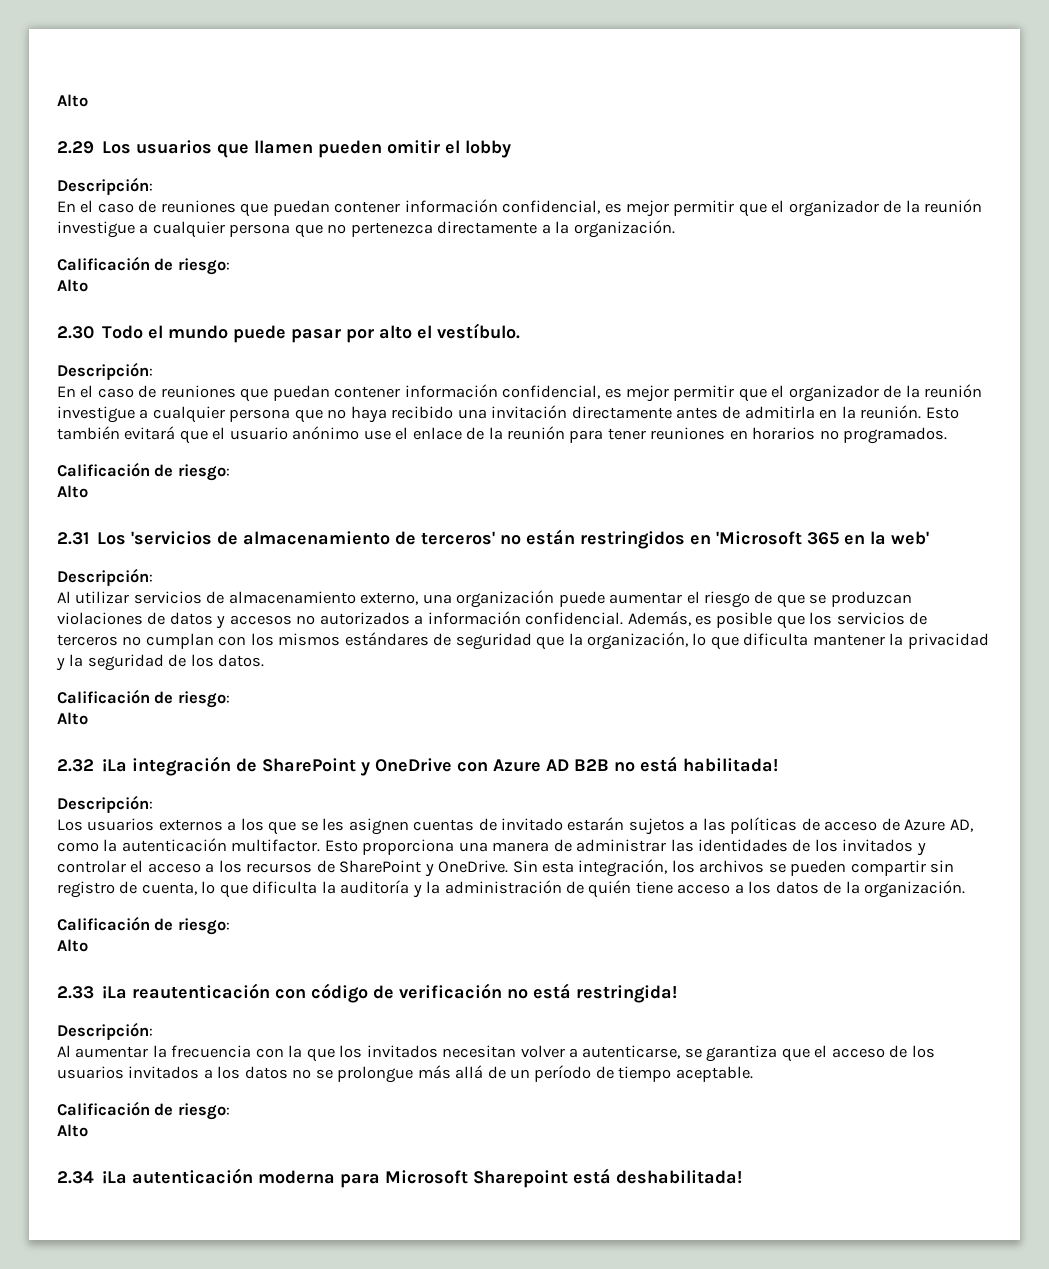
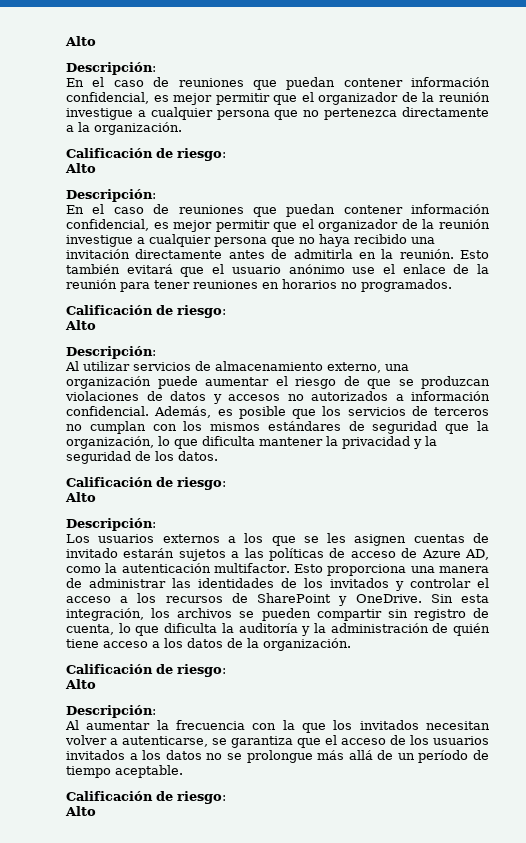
[57,94,88,107] [57,140,512,158] Alto // 2.29 Los usuarios que llamen pueden omitir el lobby -> [65,36,96,46] Alto
[57,323,521,343] // 2.30 Todo el mundo puede pasar por alto el vestíbulo. -> (96, 168) none
[57,529,930,549] // 2.31 Los 'servicios de almacenamiento de terceros' no están restringidos en 'Microsoft 365 en la web' -> (96, 325) none
[57,756,779,776] // 2.32 ¡La integración de SharePoint y OneDrive con Azure AD B2B no está habilitada! -> (96, 497) none
[57,983,678,1003] // 2.33 ¡La reautenticación con código de verificación no está restringida! -> (96, 684) none
[57,1168,743,1188] // 2.34 ¡La autenticación moderna para Microsoft Sharepoint está deshabilitada! -> (96, 811) none

